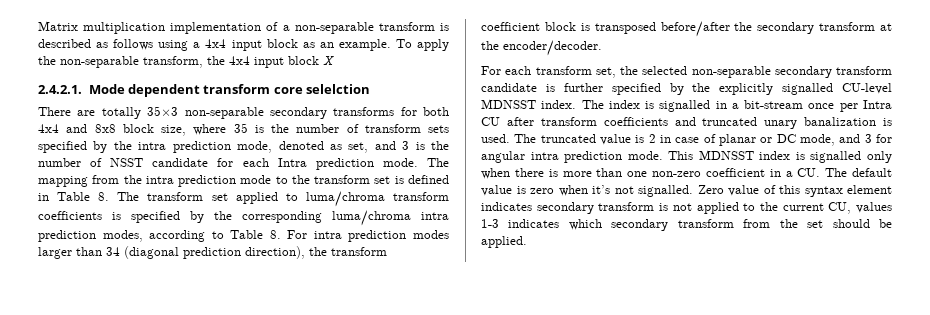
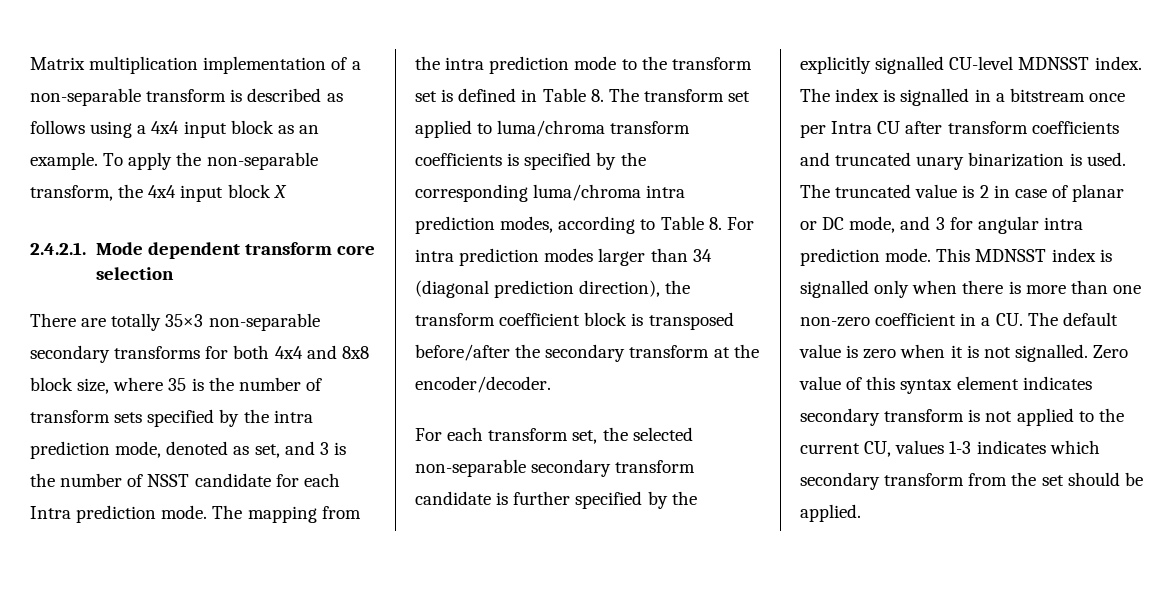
[306,84,370,94] selelction -> [95,267,174,280] selection
[744,100,804,109] bit-stream -> [1009,88,1085,102] bitstream
[804,117,877,126] banalization -> [968,152,1065,167] binarization
[592,185,610,194] it’s -> [950,345,979,358] it is

